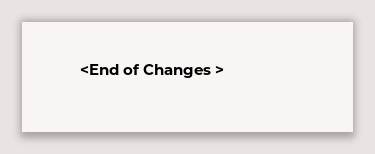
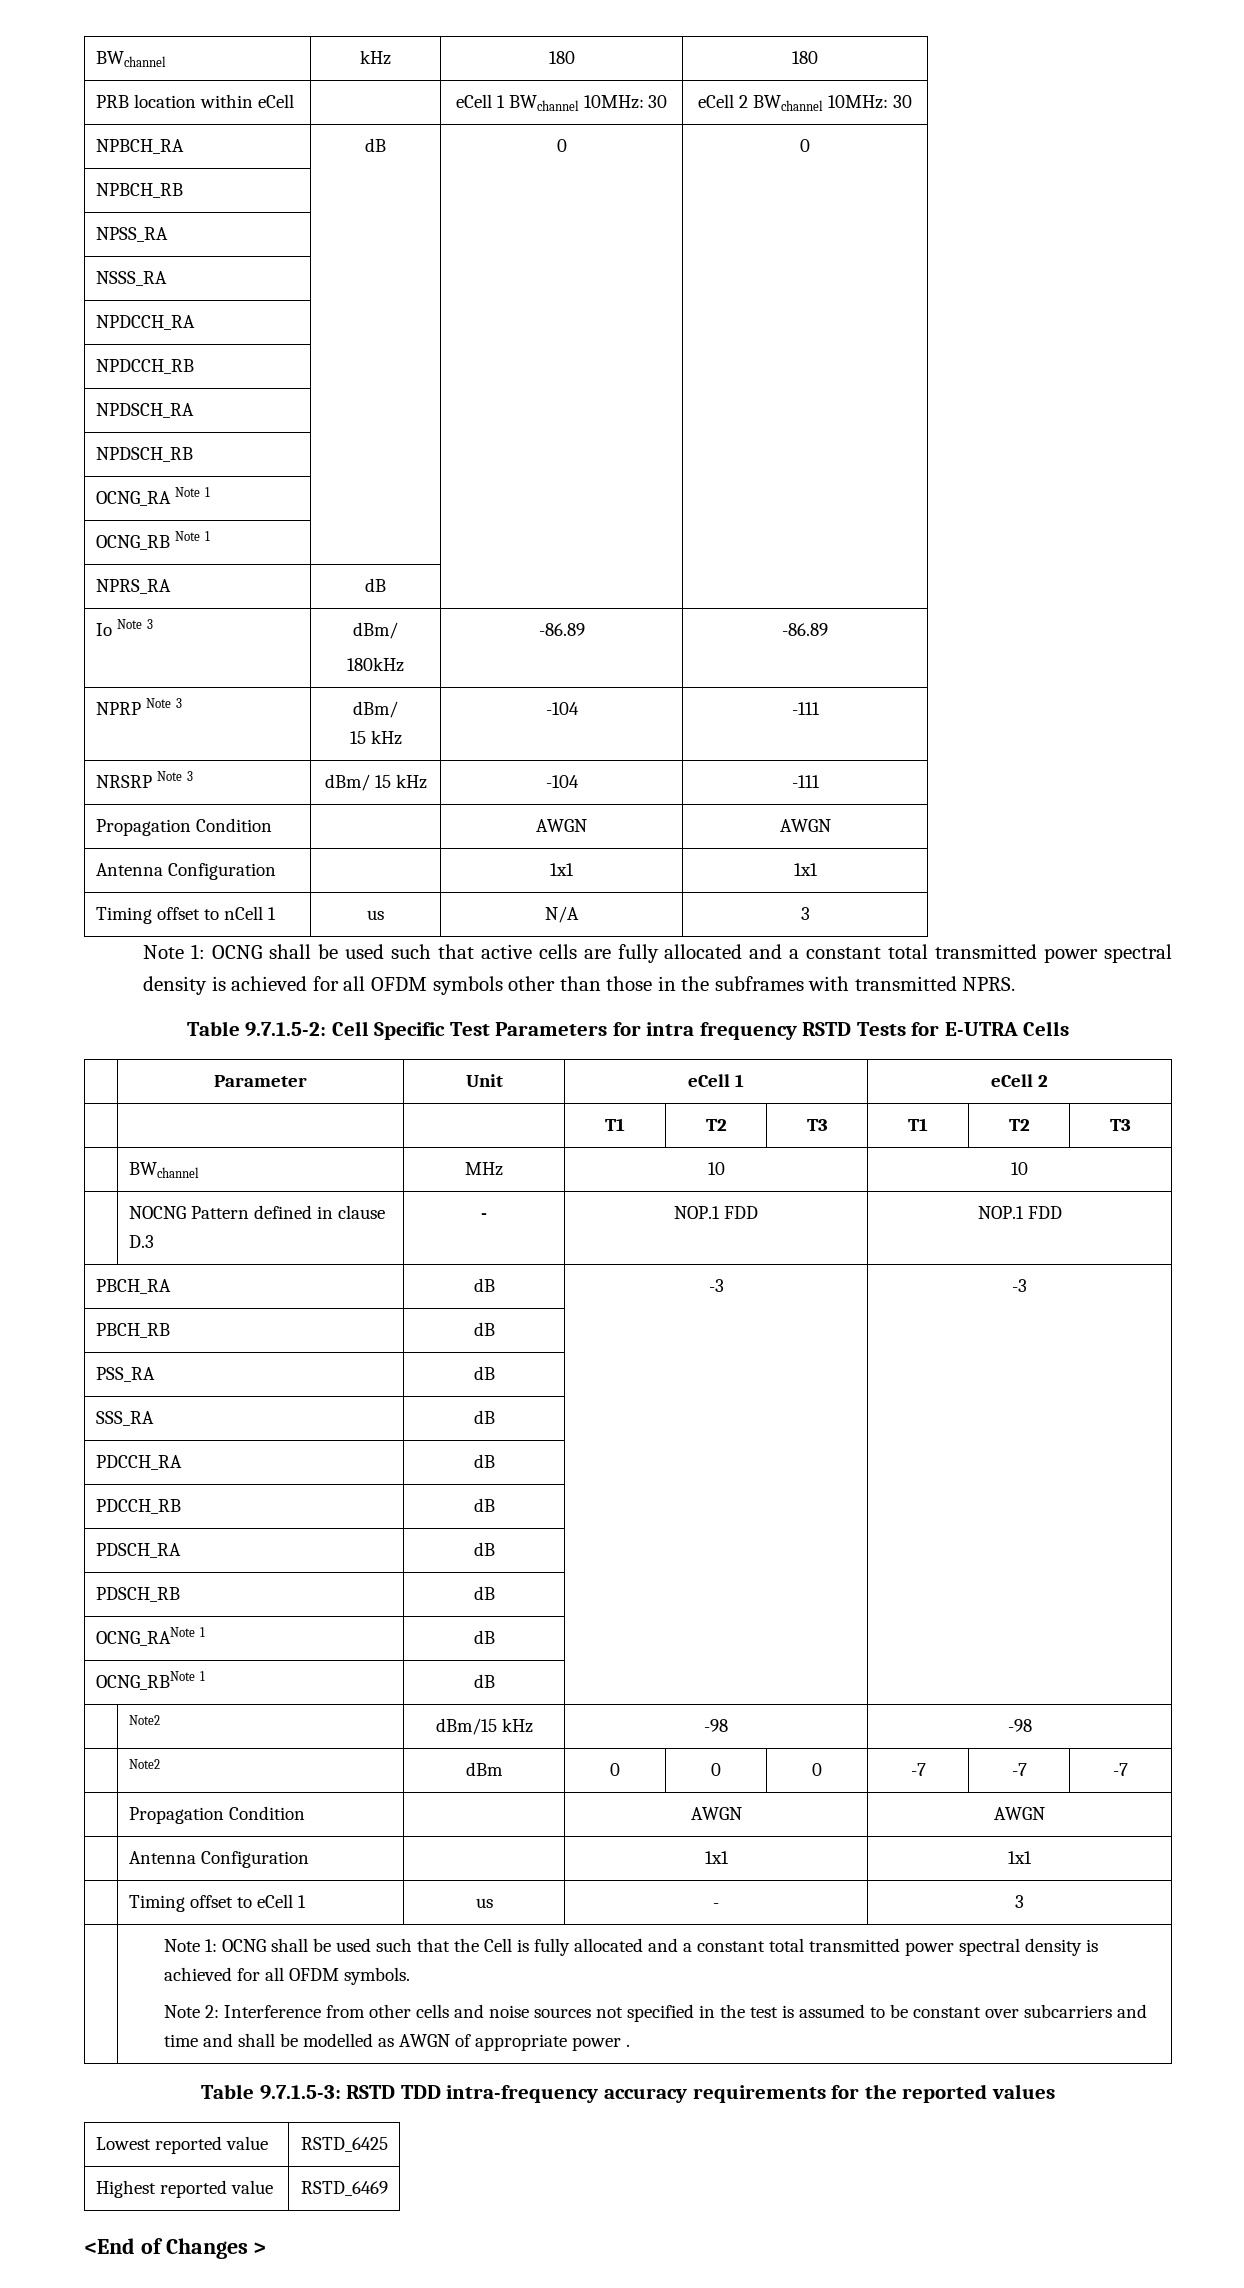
(80, 69) none -> [95,51,166,67] [360,50,391,65] [548,51,575,64] [792,51,818,64] [95,94,294,108] [455,94,668,111] [698,94,912,111] [95,139,184,154] [365,138,386,152] [556,139,567,152] [800,139,810,152] [95,183,183,198] [95,227,168,242] [95,271,167,286] [95,315,195,330] [95,359,194,374] [95,403,194,418] [95,447,193,462] [95,487,210,506] [95,531,210,550] [95,579,171,594] [365,578,386,592] [95,619,153,636] [353,622,398,639] [347,657,404,672] [538,623,585,636] [782,623,828,636] [95,698,182,715] [353,701,398,718] [349,730,402,745] [545,702,579,715] [791,702,820,715] [95,771,193,788] [324,774,427,791] [545,775,579,788] [791,775,820,788] [95,818,272,836] [536,819,587,832] [779,819,831,832] [95,863,276,880] [550,863,574,876] [793,863,818,876] [95,906,276,924] [367,910,384,920] [545,906,579,923] [800,907,810,920] [143,944,1172,963] [143,976,1016,995] [186,1021,1070,1040] [214,1075,307,1087] [465,1074,503,1087] [688,1074,744,1087] [991,1074,1048,1087] [605,1118,625,1131] [705,1119,727,1131] [806,1119,828,1131] [908,1118,928,1131] [1008,1119,1030,1131] [1110,1119,1131,1131] [128,1162,199,1178] [465,1162,503,1176] [707,1162,725,1175] [1011,1162,1028,1175] [128,1205,385,1219] [128,1235,154,1248] [481,1213,487,1219] [674,1206,758,1219] [977,1206,1062,1219] [95,1279,171,1294] [473,1278,495,1292] [708,1279,724,1292] [1012,1279,1027,1292] [95,1323,170,1338] [473,1322,495,1336] [95,1367,155,1382] [473,1366,495,1380] [95,1411,154,1426] [473,1410,495,1424] [95,1455,182,1470] [473,1454,495,1468] [95,1499,181,1514] [473,1498,495,1512] [95,1543,181,1558] [473,1542,495,1556] [95,1587,180,1602] [473,1586,495,1600] [95,1627,205,1646] [473,1630,495,1644] [95,1671,205,1690] [473,1674,495,1688] [128,1715,160,1725] [435,1718,533,1735] [704,1719,728,1732] [1007,1719,1032,1732] [128,1759,160,1769] [466,1762,503,1776] [610,1763,620,1776] [711,1763,721,1776] [812,1763,822,1776] [910,1763,926,1776] [1011,1763,1027,1776] [1113,1763,1128,1776] [128,1806,305,1824] [690,1807,742,1820] [994,1807,1045,1820] [128,1851,309,1868] [704,1851,729,1864] [1008,1851,1032,1864] [128,1894,306,1912] [475,1898,493,1908] [713,1903,719,1908] [1015,1895,1024,1908] [164,1938,1099,1956] [164,1967,411,1985] [164,2004,1148,2022] [164,2033,631,2051] [201,2084,1055,2103] [95,2136,268,2154] [300,2137,388,2152] [95,2180,273,2198] [300,2181,388,2196] BWchannel | kHz | 180 | 180 // PRB location within eCell | | eCell 1 BWchannel 10MHz: 30 | eCell 2 BWchannel 10MHz: 30 // NPBCH_RA | dB | 0 | 0 // NPBCH_RB | | | // NPSS_RA | | | // NSSS_RA | | | // NPDCCH_RA | | | // NPDCCH_RB | | | // NPDSCH_RA | | | // NPDSCH_RB | | | // OCNG_RA Note 1 | | | // OCNG_RB Note 1 | | | // NPRS_RA | dB | | // Io Note 3 | dBm/ // 180kHz | -86.89 | -86.89 // NPRP Note 3 | dBm/ // 15 kHz | -104 | -111 // NRSRP Note 3 | dBm/ 15 kHz | -104 | -111 // Propagation Condition | | AWGN | AWGN // Antenna Configuration | | 1x1 | 1x1 // Timing offset to nCell 1 | us | N/A | 3 // Note 1: OCNG shall be used such that active cells are fully allocated and a constant total transmitted power spectral density is achieved for all OFDM symbols other than those in the subframes with transmitted NPRS. // Table 9.7.1.5-2: Cell Specific Test Parameters for intra frequency RSTD Tests for E-UTRA Cells // | Parameter | Unit | eCell 1 | eCell 2 // | | | T1 | T2 | T3 | T1 | T2 | T3 // | BWchannel | MHz | 10 | 10 // | NOCNG Pattern defined in clause D.3 | - | NOP.1 FDD | NOP.1 FDD // PBCH_RA | dB | -3 | -3 // PBCH_RB | dB | | // PSS_RA | dB | | // SSS_RA | dB | | // PDCCH_RA | dB | | // PDCCH_RB | dB | | // PDSCH_RA | dB | | // PDSCH_RB | dB | | // OCNG_RANote 1 | dB | | // OCNG_RBNote 1 | dB | | // | Note2 | dBm/15 kHz | -98 | -98 // | Note2 | dBm | 0 | 0 | 0 | -7 | -7 | -7 // | Propagation Condition | | AWGN | AWGN // | Antenna Configuration | | 1x1 | 1x1 // | Timing offset to eCell 1 | us | - | 3 // | Note 1: OCNG shall be used such that the Cell is fully allocated and a constant total transmitted power spectral density is achieved for all OFDM symbols. // Note 2: Interference from other cells and noise sources not specified in the test is assumed to be constant over subcarriers and time and shall be modelled as AWGN of appropriate power . // Table 9.7.1.5-3: RSTD TDD intra-frequency accuracy requirements for the reported values // Lowest reported value | RSTD_6425 // Highest reported value | RSTD_6469 //

